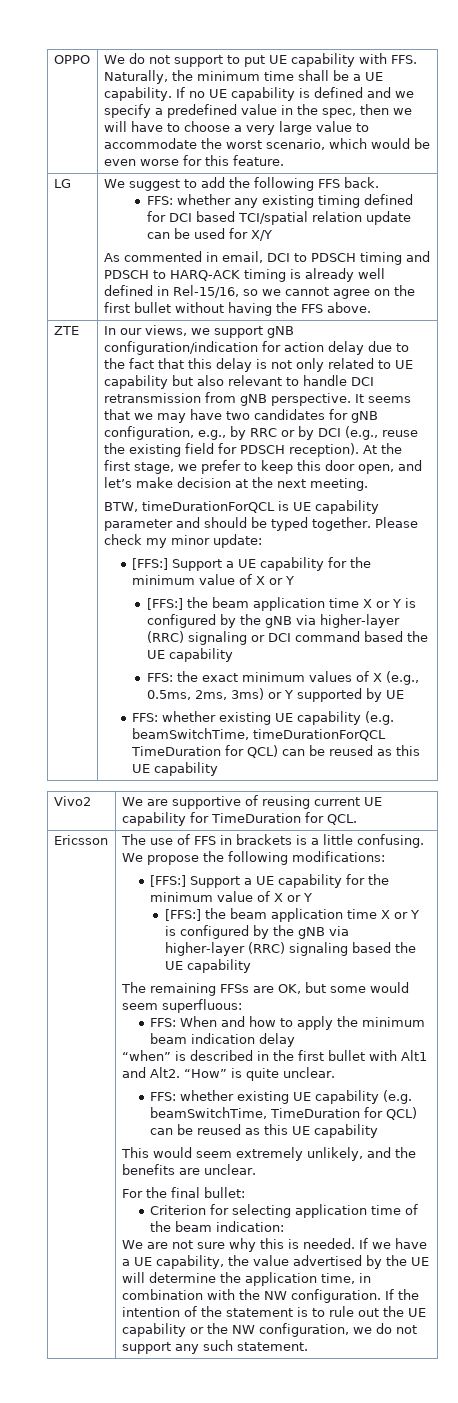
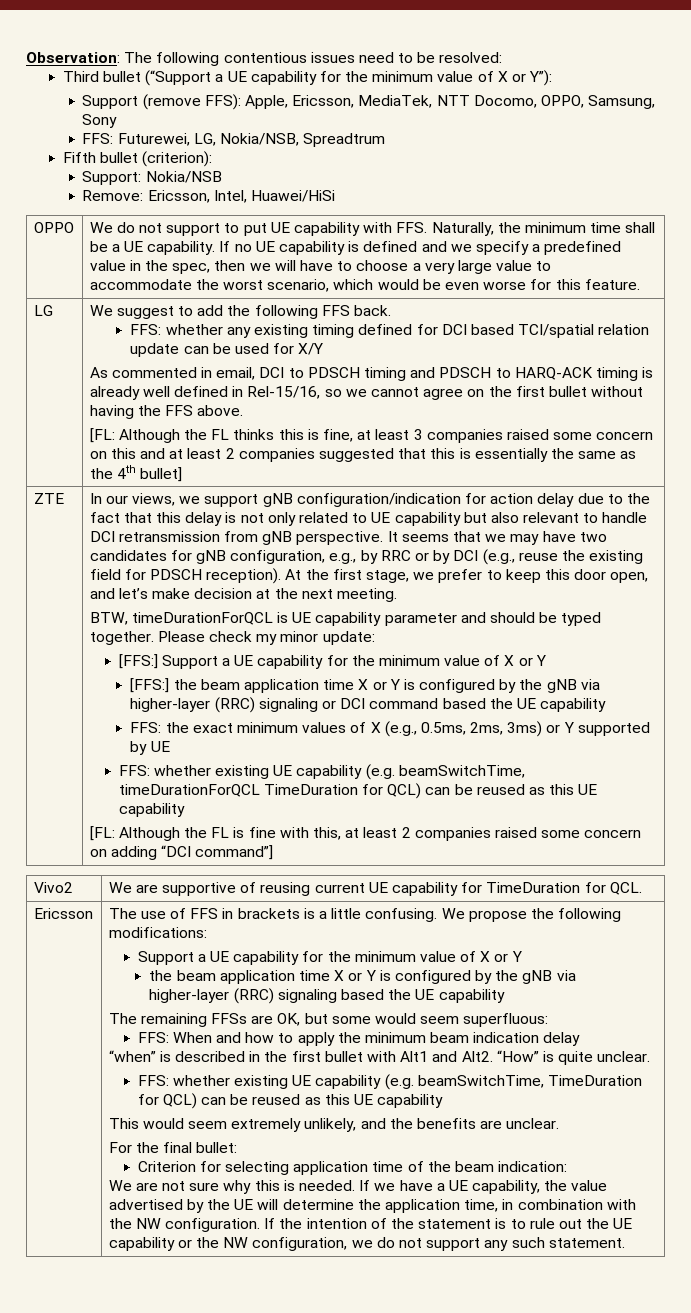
(53, 59) none -> [26,52,503,66] [62,70,553,86] [82,94,656,110] [82,114,118,128] [82,133,386,147] [62,151,213,167] [82,171,222,185] [82,190,336,203] Observation: The following contentious issues need to be resolved: // Third bullet (“Support a UE capability for the minimum value of X or Y”): // Support (remove FFS): Apple, Ericsson, MediaTek, NTT Docomo, OPPO, Samsung, Sony // FFS: Futurewei, LG, Nokia/NSB, Spreadtrum // Fifth bullet (criterion): // Support: Nokia/NSB // Remove: Ericsson, Intel, Huawei/HiSi //
(371, 307) none -> [89,428,654,443] [89,448,637,462] [89,465,183,482] // [FL: Although the FL thinks this is fine, at least 3 companies raised some concern on this and at least 2 companies suggested that this is essentially the same as the 4th bullet]
(219, 769) none -> [89,826,642,841] [89,845,274,860] // [FL: Although the FL is fine with this, at least 2 companies raised some concern on adding “DCI command”]
[150,875,187,887] [FFS:] -> (207, 932) none
[164,909,201,921] [FFS:] -> (522, 956) none

